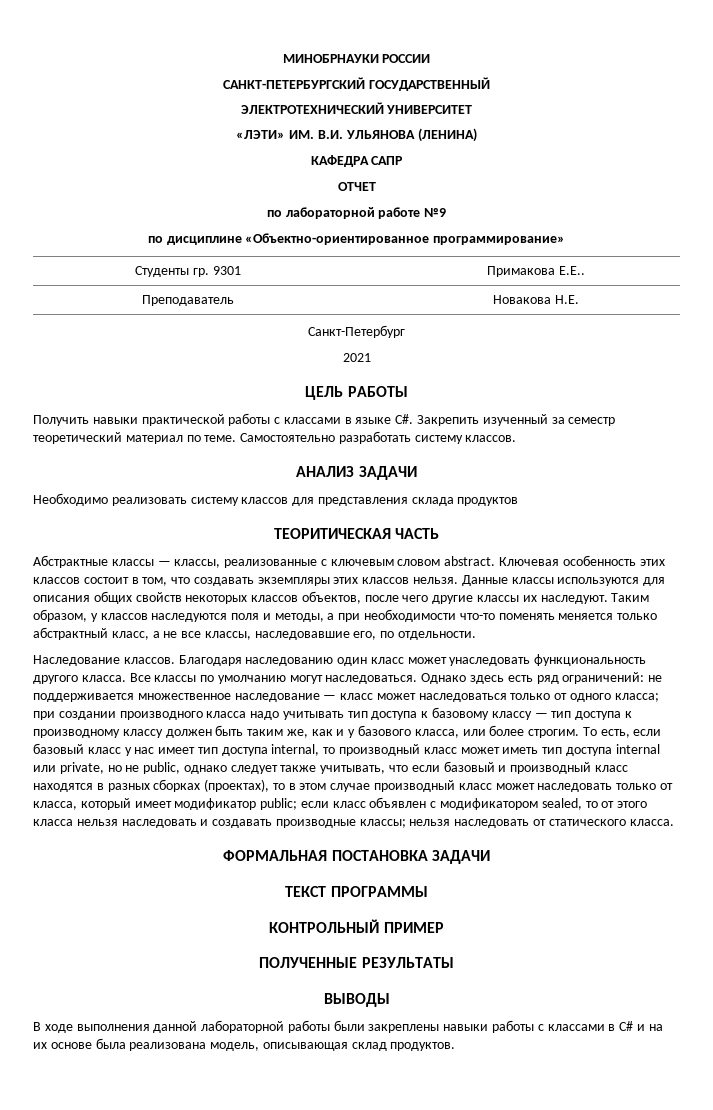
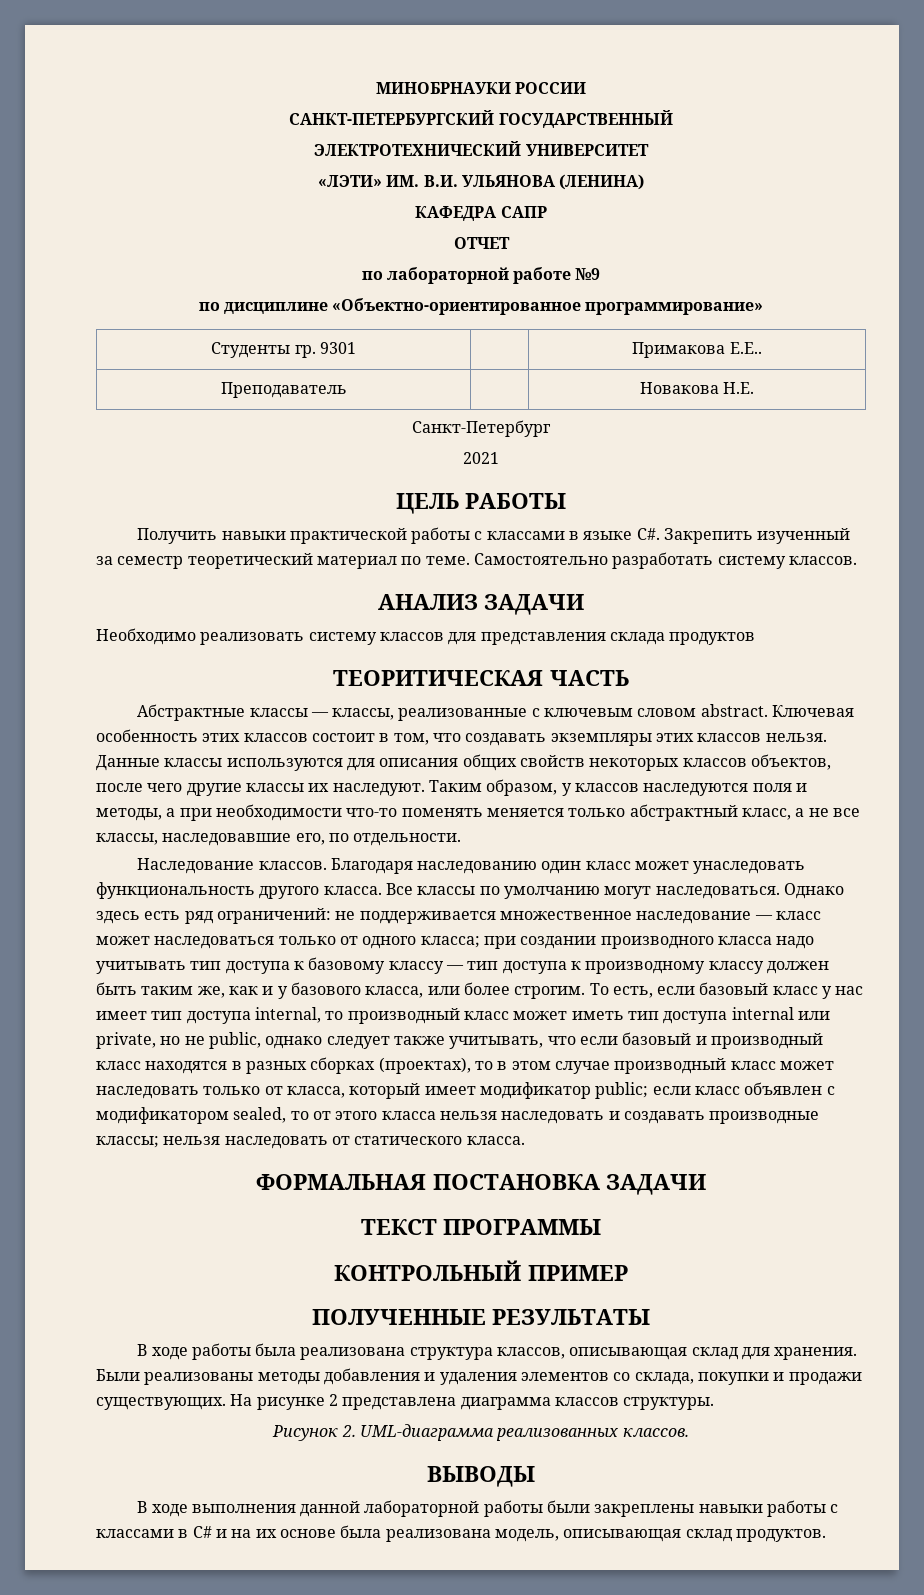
(454, 962) none -> [137,1343,858,1360] [96,1368,862,1385] [96,1394,715,1410] [272,1424,689,1441] // В ходе работы была реализована структура классов, описывающая склад для хранения. Были реализованы методы добавления и удаления элементов со склада, покупки и продажи существующих. На рисунке 2 представлена диаграмма классов структуры. // Рисунок 2. UML-диаграмма реализованных классов.

